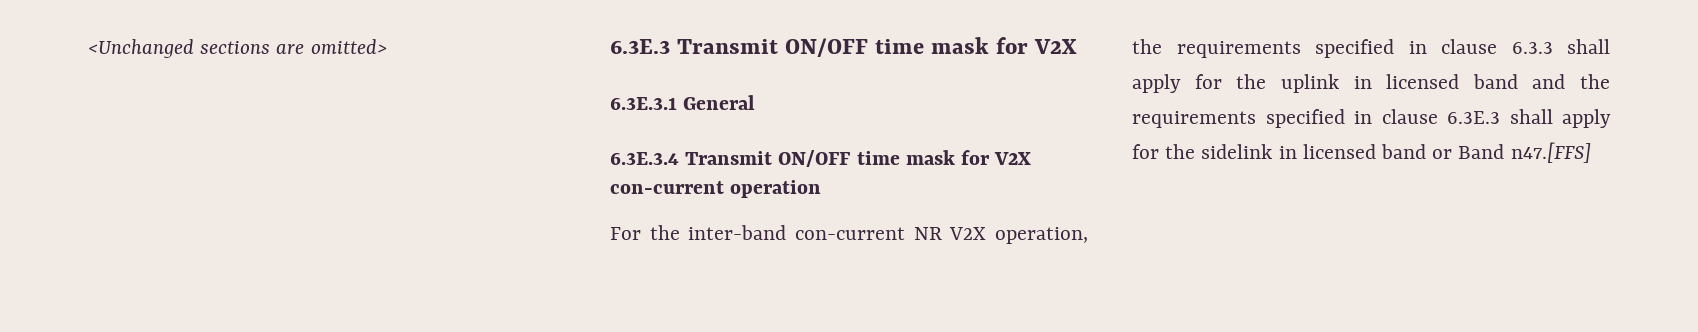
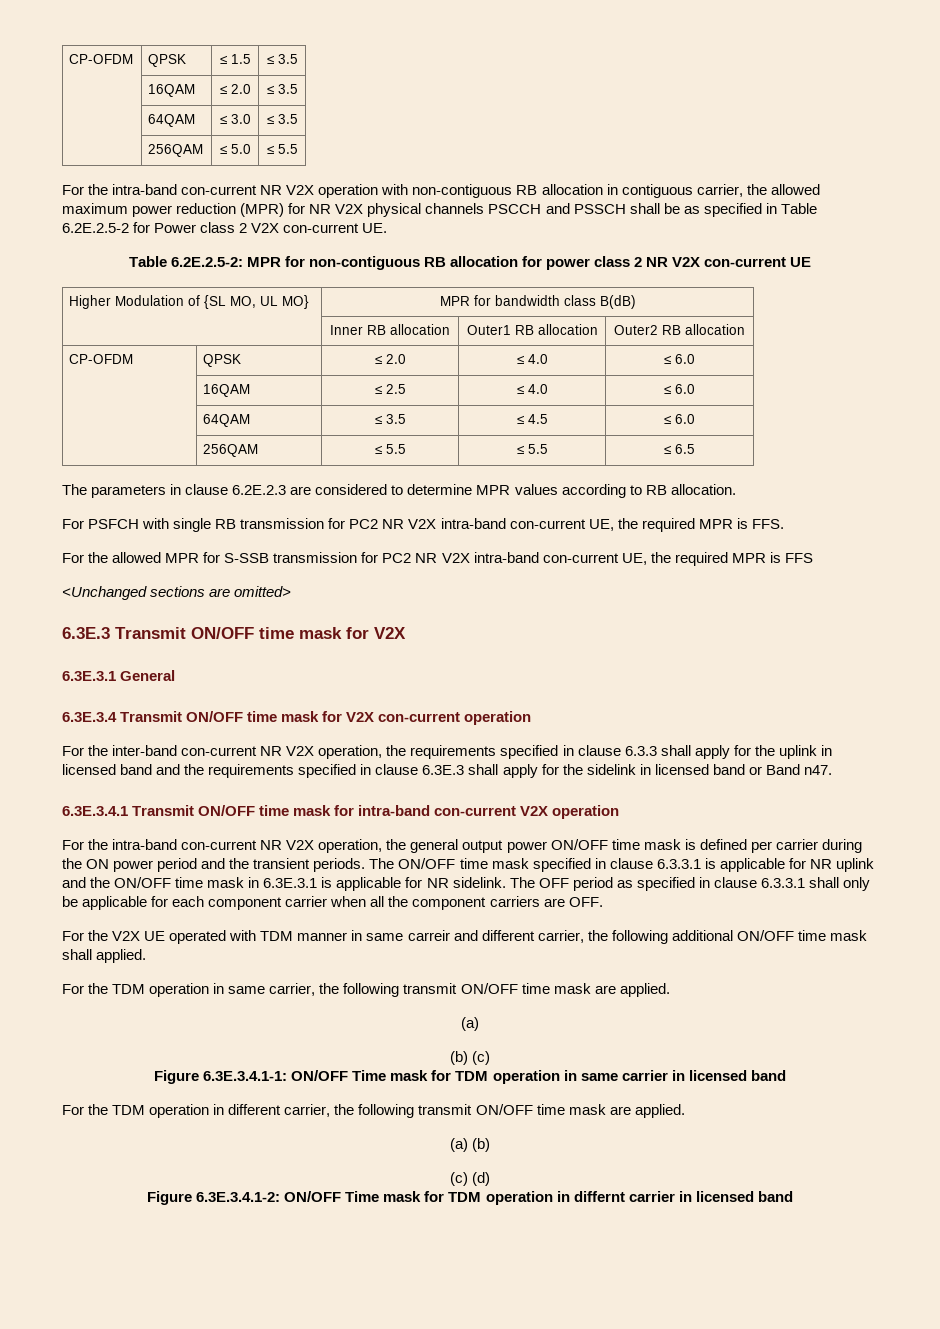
(88, 48) none -> [69,54,134,64] [148,54,187,67] [219,54,251,64] [266,54,298,64] [148,84,196,97] [219,84,251,94] [266,84,298,94] [148,114,196,127] [219,114,251,124] [266,114,298,124] [148,144,204,157] [219,144,251,154] [266,144,298,154] [62,184,820,198] [62,203,817,217] [62,222,388,233] [128,256,812,270] [69,295,310,309] [439,295,636,309] [330,324,450,335] [466,324,598,335] [614,324,745,335] [69,354,134,364] [203,354,242,367] [374,354,406,364] [516,354,548,364] [664,354,695,364] [203,384,251,397] [374,384,406,394] [516,384,548,394] [664,384,695,394] [203,414,251,427] [374,414,406,424] [516,414,548,424] [664,414,695,424] [203,444,259,457] [374,444,406,454] [516,444,548,454] [664,444,695,454] [62,484,736,498] [62,518,784,532] [62,552,813,566] CP-OFDM | QPSK | ≤ 1.5 | ≤ 3.5 // | 16QAM | ≤ 2.0 | ≤ 3.5 // | 64QAM | ≤ 3.0 | ≤ 3.5 // | 256QAM | ≤ 5.0 | ≤ 5.5 // For the intra-band con-current NR V2X operation with non-contiguous RB allocation in contiguous carrier, the allowed maximum power reduction (MPR) for NR V2X physical channels PSCCH and PSSCH shall be as specified in Table 6.2E.2.5-2 for Power class 2 V2X con-current UE. // Table 6.2E.2.5-2: MPR for non-contiguous RB allocation for power class 2 NR V2X con-current UE // Higher Modulation of {SL MO, UL MO} | MPR for bandwidth class B(dB) // | Inner RB allocation | Outer1 RB allocation | Outer2 RB allocation // CP-OFDM | QPSK | ≤ 2.0 | ≤ 4.0 | ≤ 6.0 // | 16QAM | ≤ 2.5 | ≤ 4.0 | ≤ 6.0 // | 64QAM | ≤ 3.5 | ≤ 4.5 | ≤ 6.0 // | 256QAM | ≤ 5.5 | ≤ 5.5 | ≤ 6.5 // The parameters in clause 6.2E.2.3 are considered to determine MPR values according to RB allocation. // For PSFCH with single RB transmission for PC2 NR V2X intra-band con-current UE, the required MPR is FFS. // For the allowed MPR for S-SSB transmission for PC2 NR V2X intra-band con-current UE, the required MPR is FFS //
[1510,142,1591,163] n47.[FFS] -> [803,765,832,775] [62,805,620,819] [62,839,862,853] [62,858,874,872] [62,877,871,891] [62,896,603,910] [62,930,867,944] [62,949,147,963] [62,983,670,997] [461,1017,479,1031] [449,1051,491,1065] [154,1070,786,1084] [62,1104,685,1118] [449,1138,491,1152] [449,1172,491,1186] [147,1191,793,1205] n47. // 6.3E.3.4.1 Transmit ON/OFF time mask for intra-band con-current V2X operation // For the intra-band con-current NR V2X operation, the general output power ON/OFF time mask is defined per carrier during the ON power period and the transient periods. The ON/OFF time mask specified in clause 6.3.3.1 is applicable for NR uplink and the ON/OFF time mask in 6.3E.3.1 is applicable for NR sidelink. The OFF period as specified in clause 6.3.3.1 shall only be applicable for each component carrier when all the component carriers are OFF. // For the V2X UE operated with TDM manner in same carreir and different carrier, the following additional ON/OFF time mask shall applied. // For the TDM operation in same carrier, the following transmit ON/OFF time mask are applied. // (a) // (b) (c) // Figure 6.3E.3.4.1-1: ON/OFF Time mask for TDM operation in same carrier in licensed band // For the TDM operation in different carrier, the following transmit ON/OFF time mask are applied. // (a) (b) // (c) (d) // Figure 6.3E.3.4.1-2: ON/OFF Time mask for TDM operation in differnt carrier in licensed band

